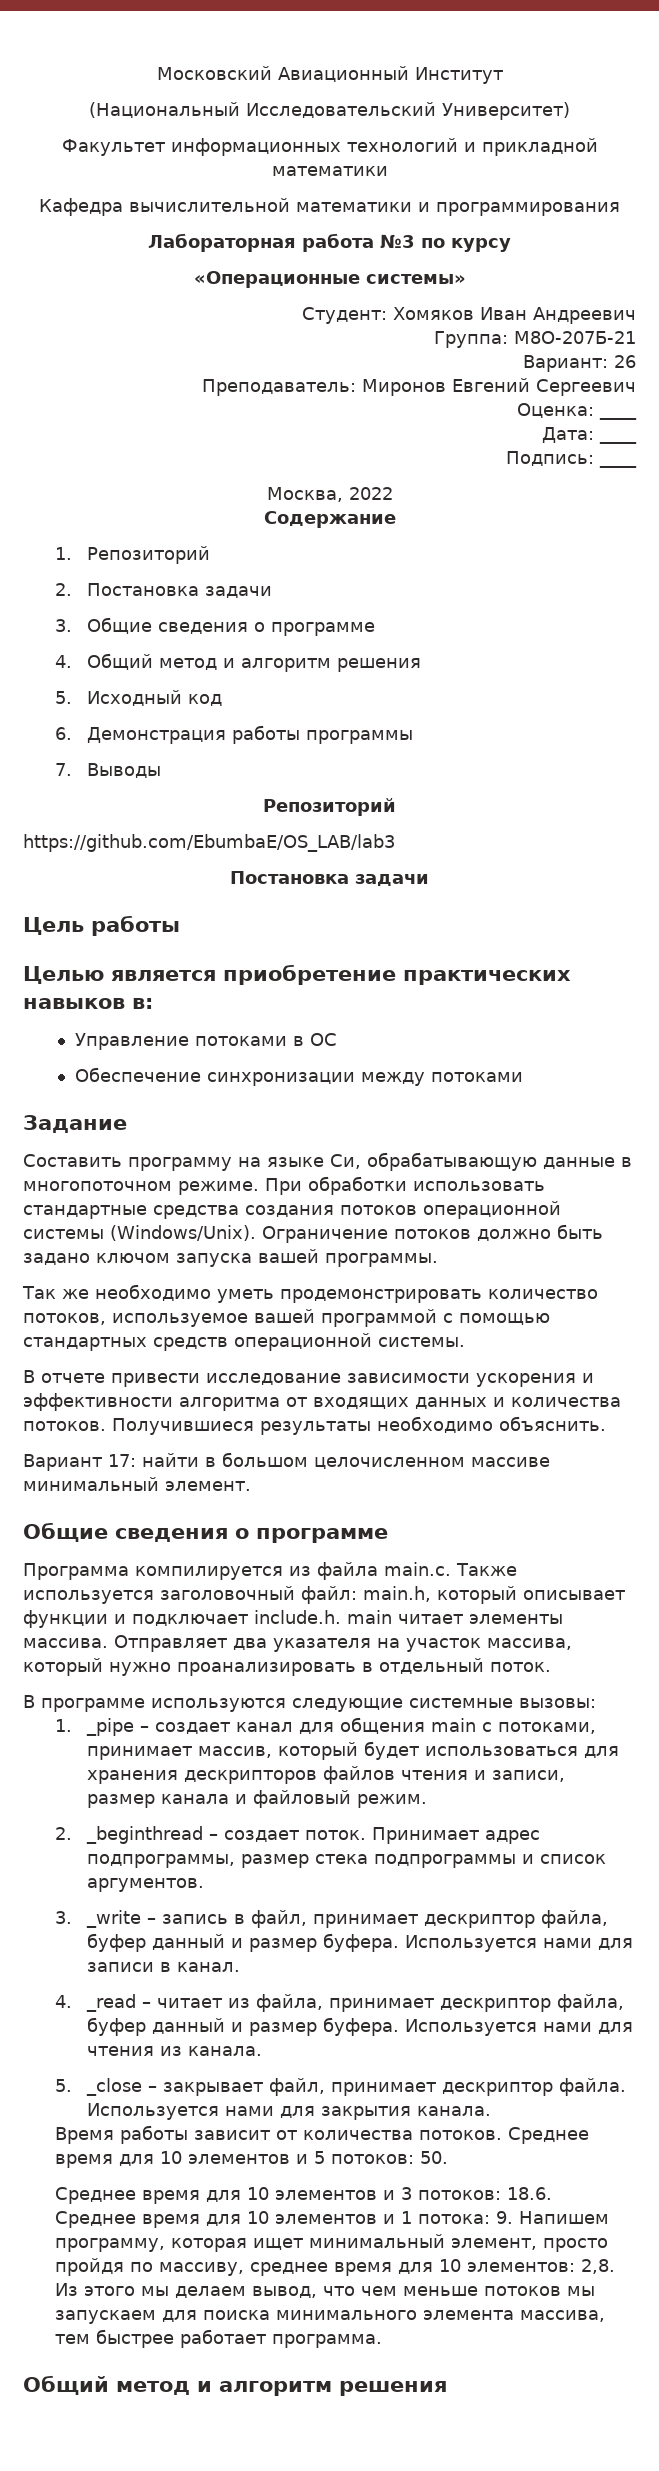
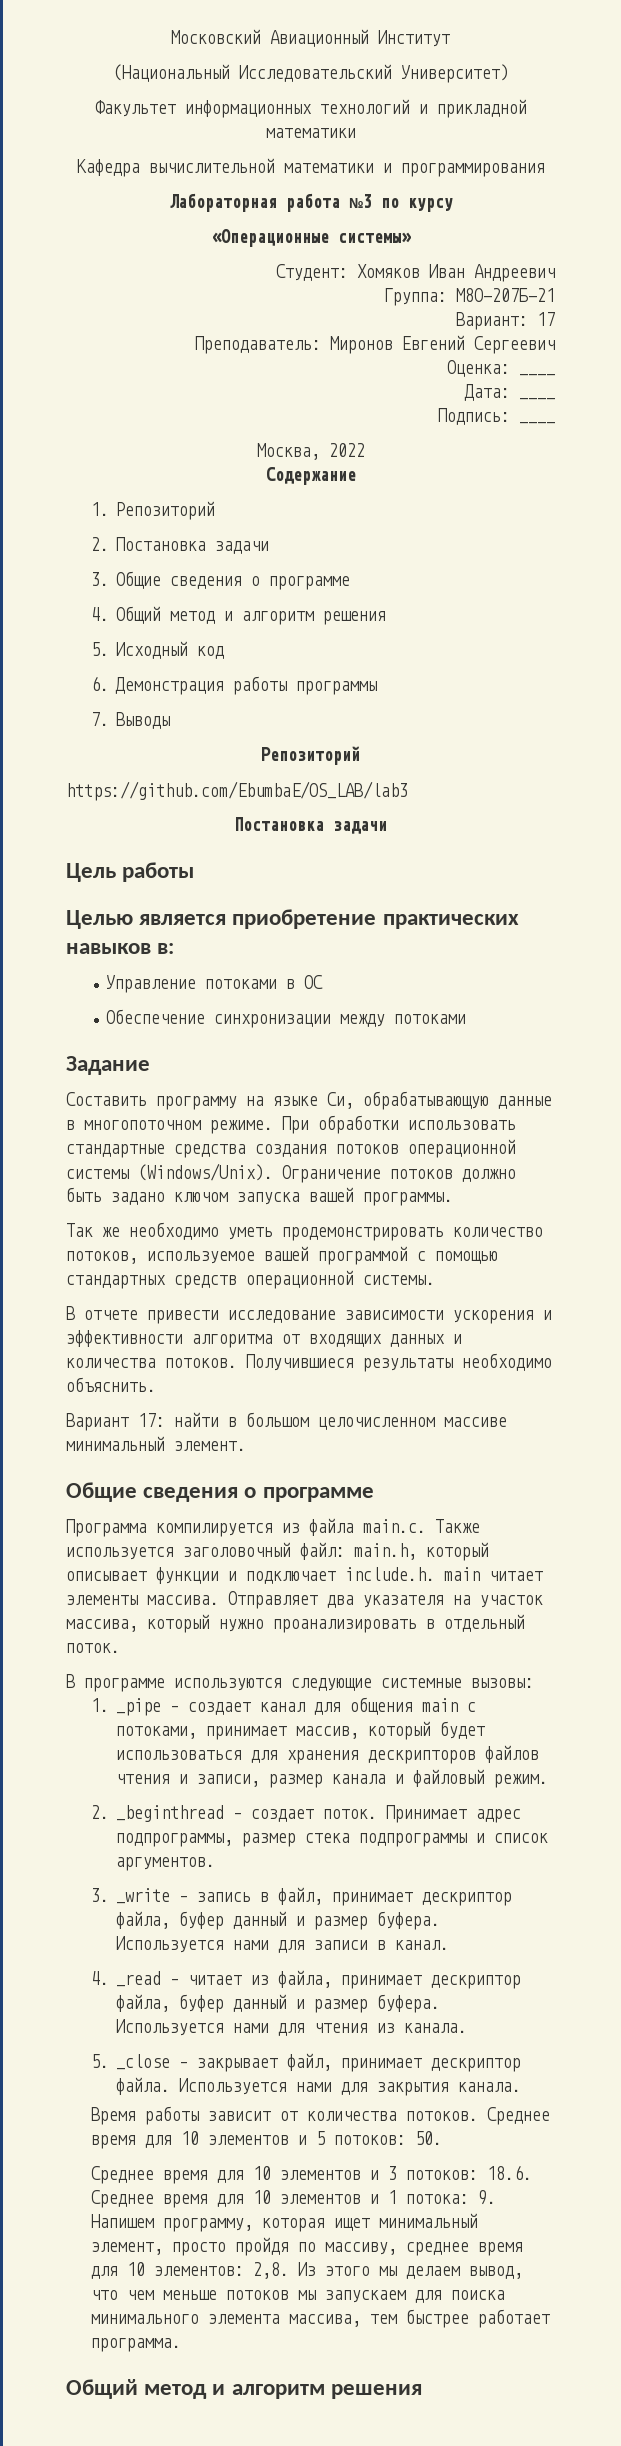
[614,355,636,368] 26 -> [537,312,555,326] 17

